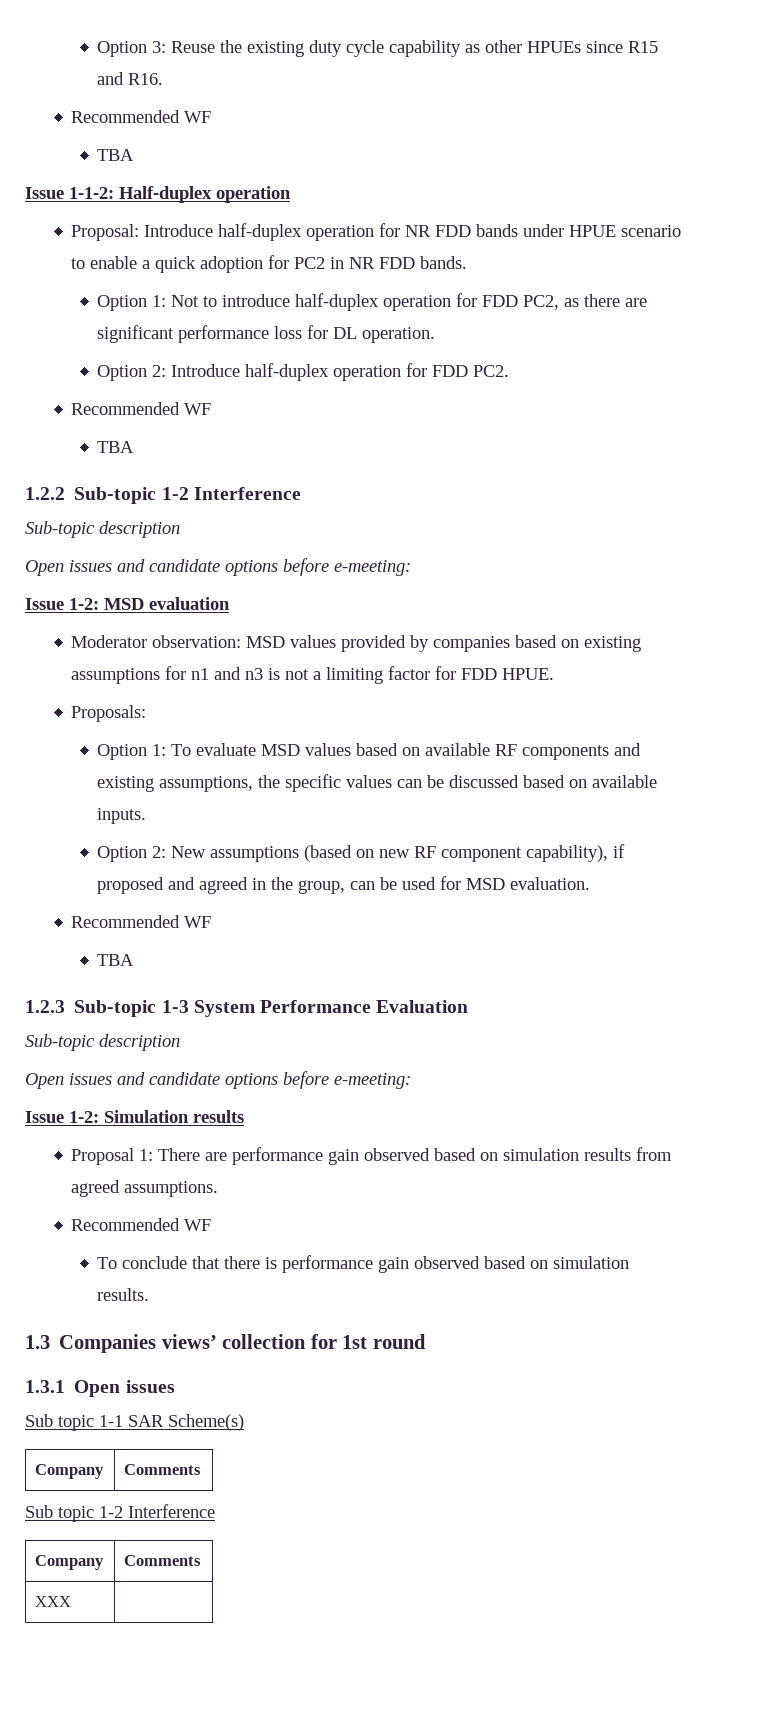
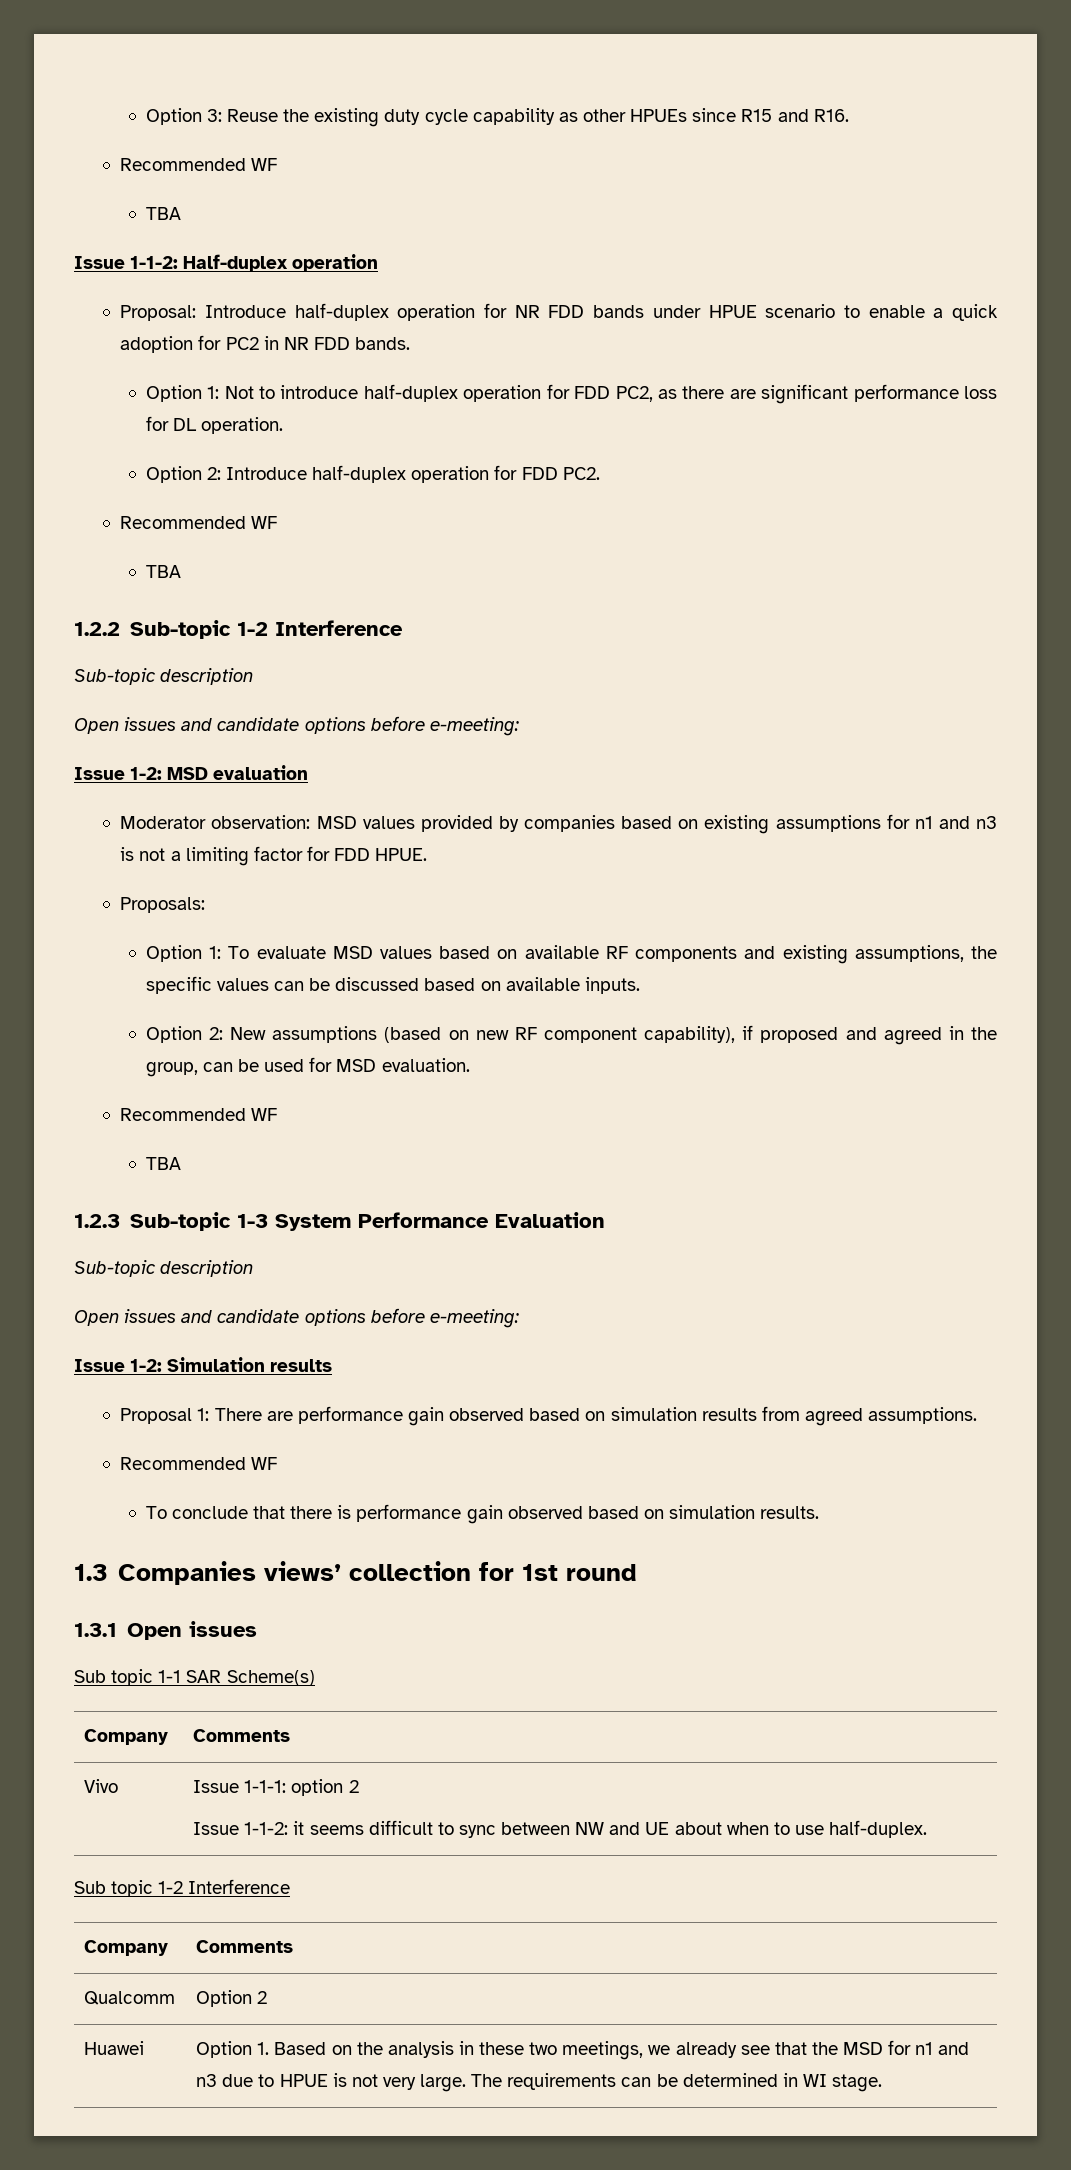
(202, 1469) none -> [84,1779,119,1793] [193,1779,359,1796] [193,1820,928,1838] // Vivo | Issue 1-1-1: option 2 // Issue 1-1-2: it seems difficult to sync between NW and UE about when to use half-duplex.
[35,1596,72,1607] XXX | -> [84,1991,176,2005] [196,1990,268,2007] [84,2041,145,2055] [196,2040,970,2060] [196,2073,883,2092] Qualcomm | Option 2 // Huawei | Option 1. Based on the analysis in these two meetings, we already see that the MSD for n1 and n3 due to HPUE is not very large. The requirements can be determined in WI stage.

